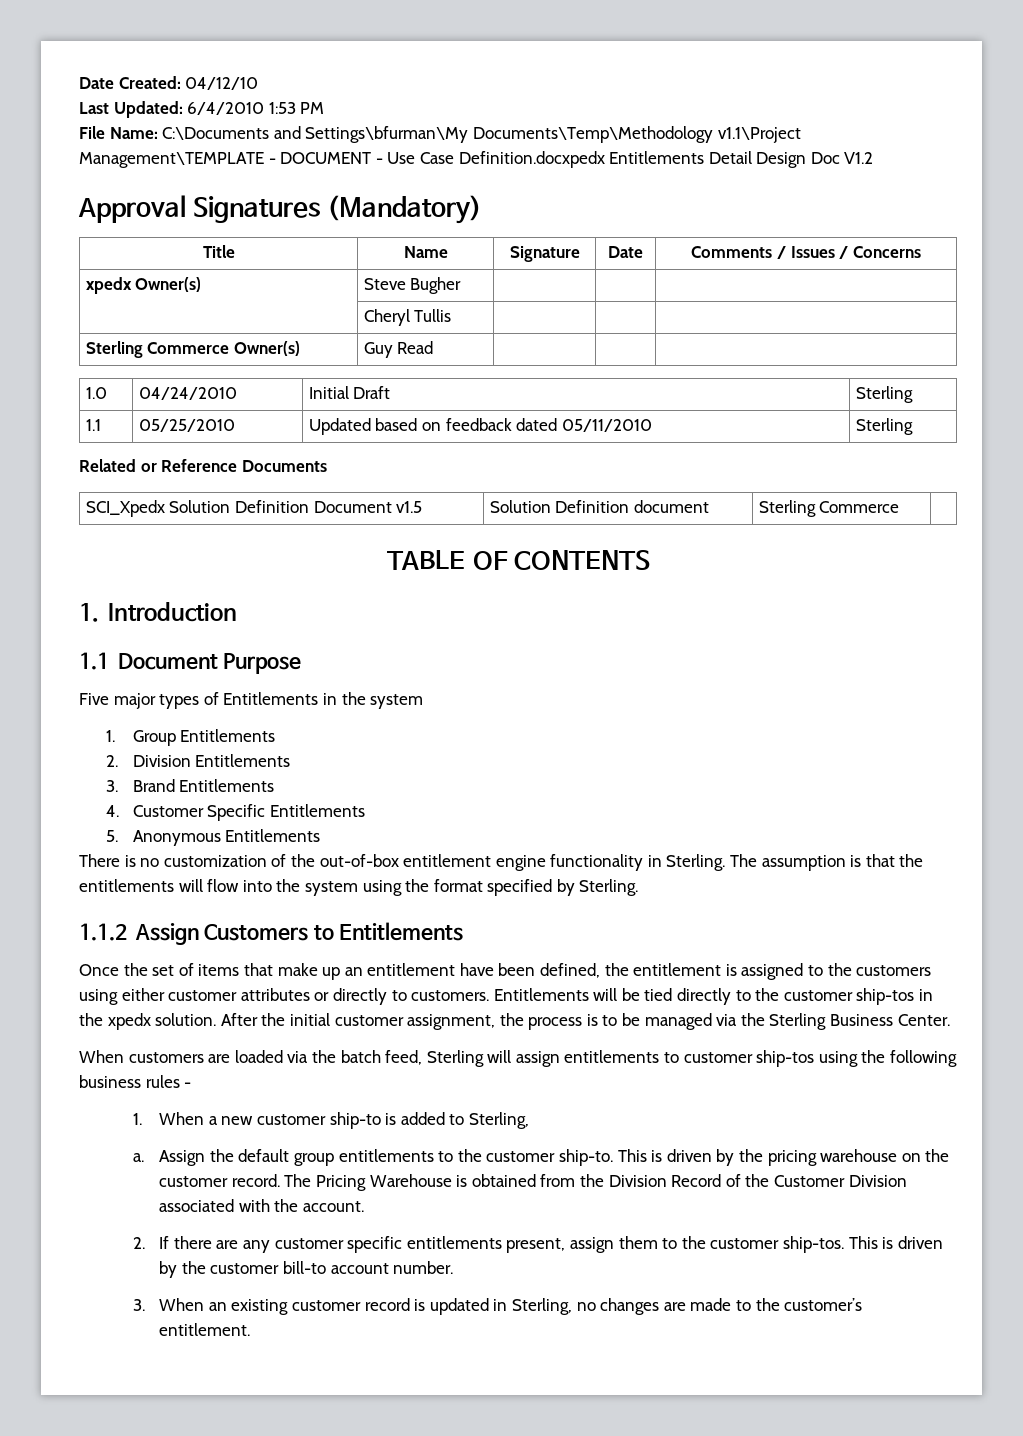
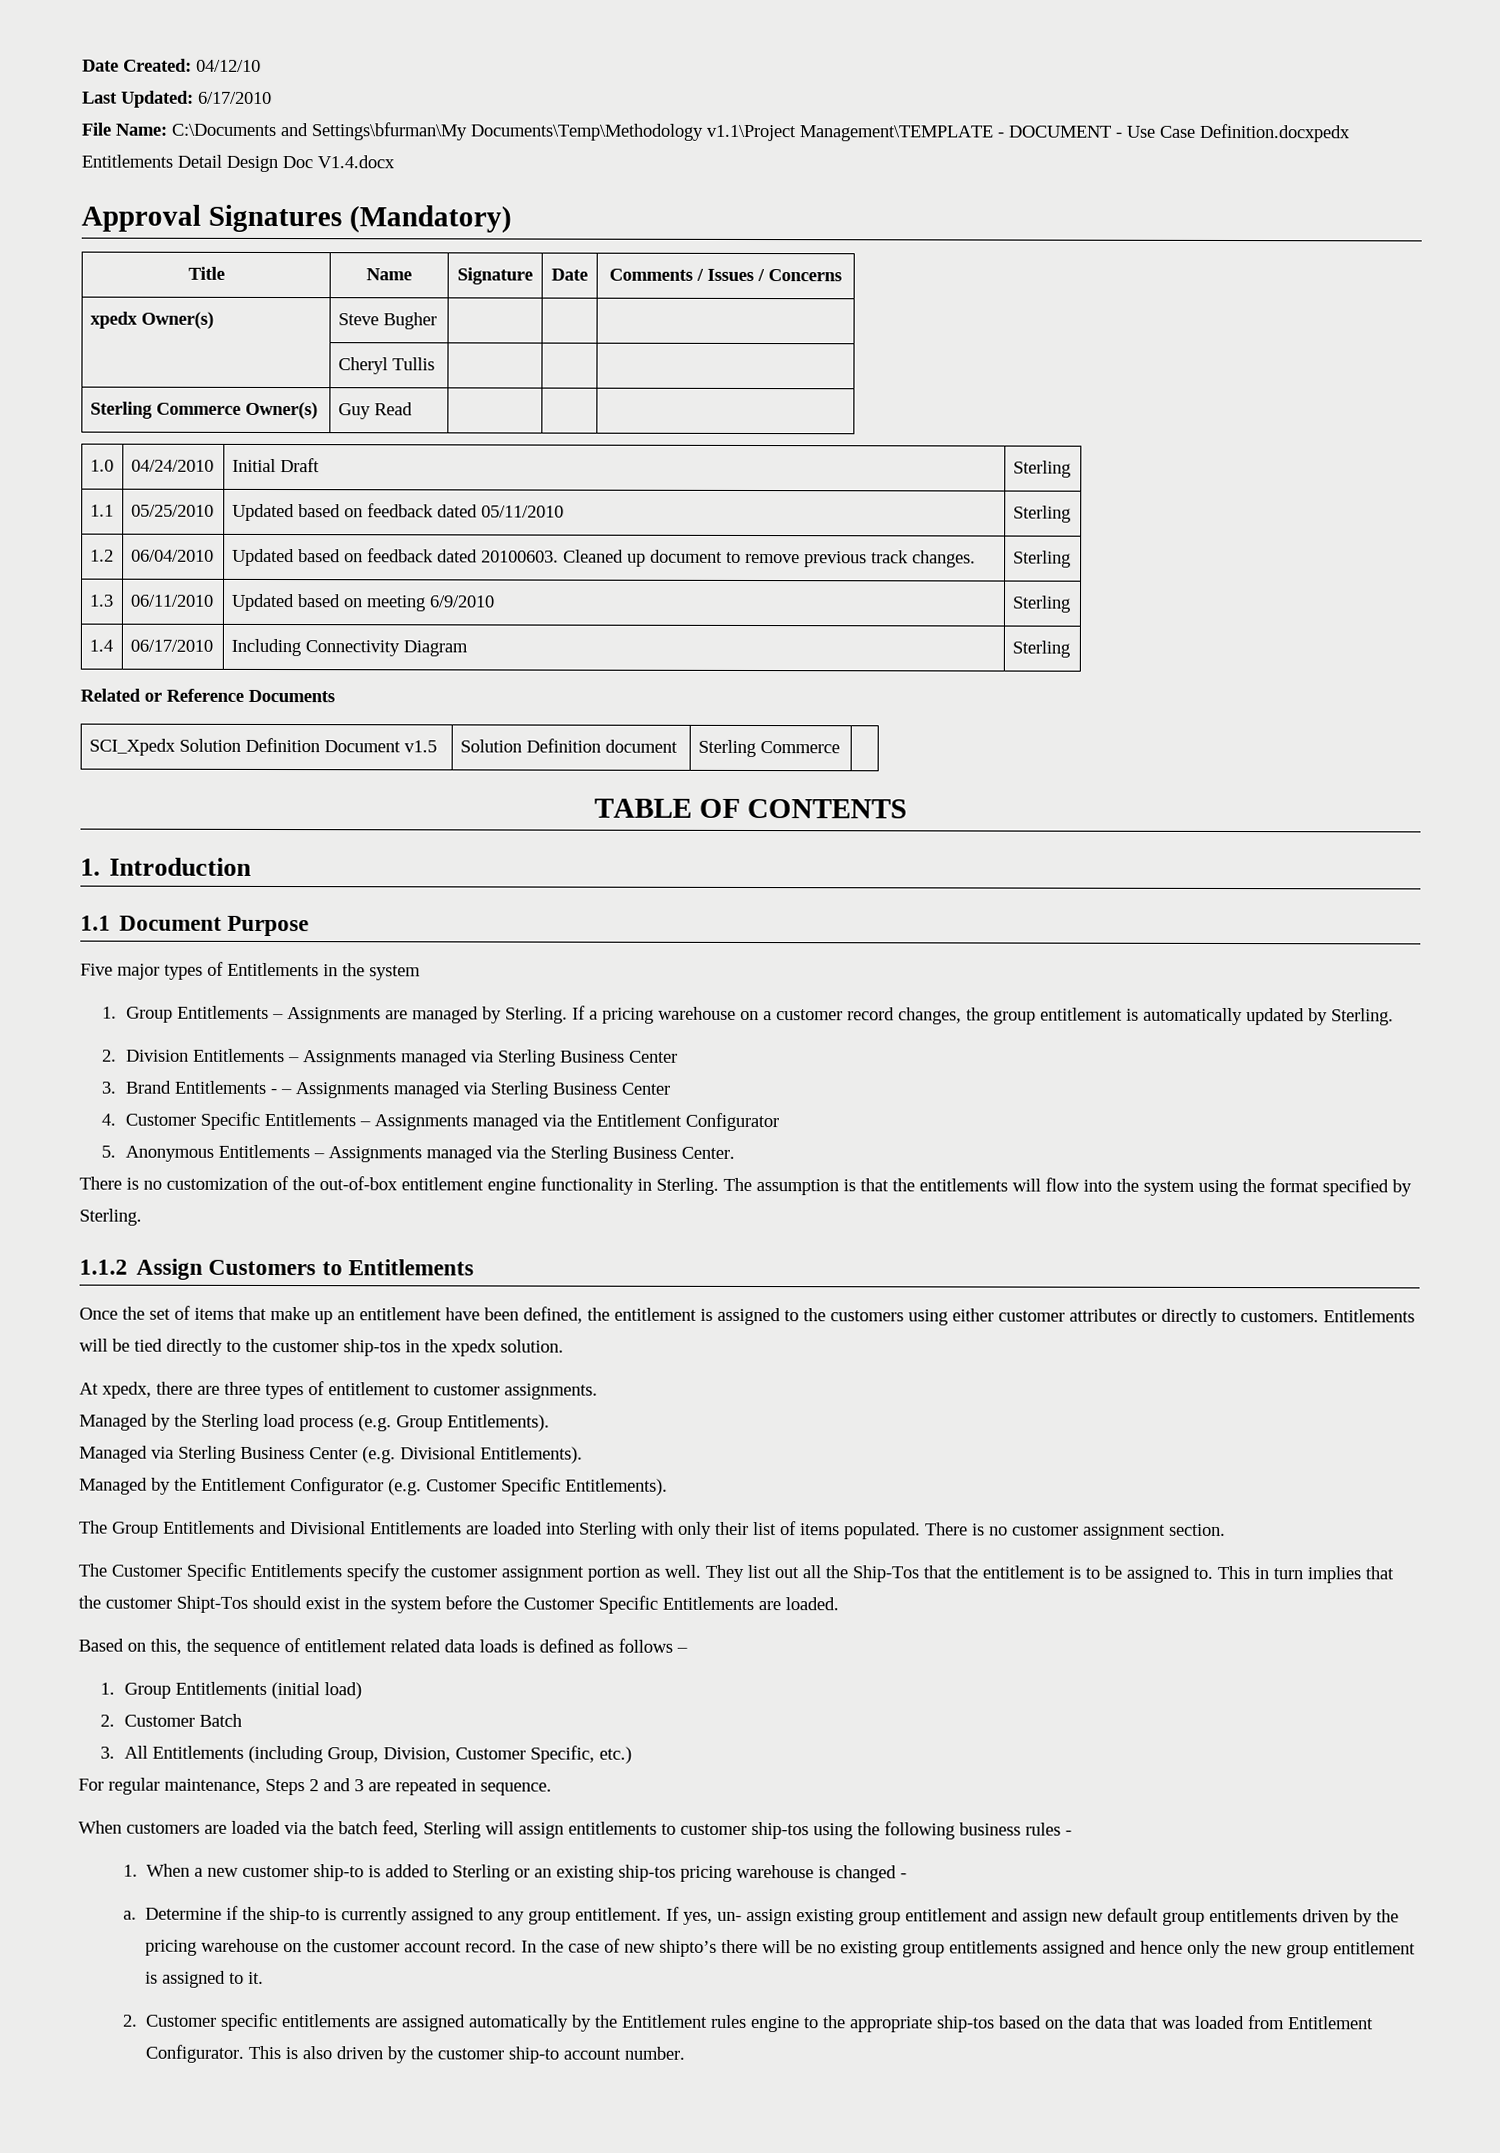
[187,102,325,115] 6/4/2010 1:53 PM -> [198,91,272,104] 6/17/2010
[844,152,874,164] V1.2 -> [317,155,395,169] V1.4.docx
(913, 426) none -> [89,549,114,562] [130,549,214,562] [231,548,976,568] [1012,550,1071,568] [88,594,114,607] [129,594,214,607] [230,593,495,612] [1011,595,1071,613] [88,639,113,652] [129,639,213,652] [230,638,468,657] [1011,640,1070,658] // 1.2 | 06/04/2010 | Updated based on feedback dated 20100603. Cleaned up document to remove previous track changes. | Sterling // 1.3 | 06/11/2010 | Updated based on meeting 6/9/2010 | Sterling // 1.4 | 06/17/2010 | Including Connectivity Diagram | Sterling
[105,754,291,767] [105,779,275,792] [105,804,365,821] [105,829,321,846] // 2. Division Entitlements // 3. Brand Entitlements // 4. Customer Specific Entitlements // 5. Anonymous Entitlements -> [271,1005,1394,1026] [102,1048,678,1067] [101,1080,670,1099] [101,1111,779,1132] [101,1144,735,1163] – Assignments are managed by Sterling. If a pricing warehouse on a customer record changes, the group entitlement is automatically updated by Sterling. // 2. Division Entitlements – Assignments managed via Sterling Business Center // 3. Brand Entitlements - – Assignments managed via Sterling Business Center // 4. Customer Specific Entitlements – Assignments managed via the Entitlement Configurator // 5. Anonymous Entitlements – Assignments managed via the Sterling Business Center.
[220,1013,950,1030] After the initial customer assignment, the process is to be managed via the Sterling Business Center. -> [79,1381,598,1400] [79,1413,550,1432] [79,1445,583,1464] [79,1477,668,1496] [79,1520,1226,1540] [78,1562,1394,1584] [78,1595,839,1614] [78,1638,688,1657] [100,1681,362,1700] [100,1713,242,1727] [100,1745,632,1764] [78,1777,552,1796] // At xpedx, there are three types of entitlement to customer assignments. // Managed by the Sterling load process (e.g. Group Entitlements). // Managed via Sterling Business Center (e.g. Divisional Entitlements). // Managed by the Entitlement Configurator (e.g. Customer Specific Entitlements). // The Group Entitlements and Divisional Entitlements are loaded into Sterling with only their list of items populated. There is no customer assignment section. // The Customer Specific Entitlements specify the customer assignment portion as well. They list out all the Ship-Tos that the entitlement is to be assigned to. This in turn implies that the customer Shipt-Tos should exist in the system before the Customer Specific Entitlements are loaded. // Based on this, the sequence of entitlement related data loads is defined as follows – // 1. Group Entitlements (initial load) // 2. Customer Batch // 3. All Entitlements (including Group, Division, Customer Specific, etc.) // For regular maintenance, Steps 2 and 3 are repeated in sequence.
[468,1112,529,1129] [132,1149,663,1166] Sterling, // a. Assign the default group entitlements to the customer ship-to. This is -> [451,1864,907,1883] [122,1905,1298,1926] Sterling or an existing ship-tos pricing warehouse is changed - // a. Determine if the ship-to is currently assigned to any group entitlement. If yes, un- assign existing group entitlement and assign new default group entitlements
[231,1174,907,1191] [159,1199,365,1212] [132,1236,894,1253] record. The Pricing Warehouse is obtained from the Division Record of the Customer Division associated with the account. // 2. If there are any customer specific entitlements present, assign them to the customer ship-tos. This is -> [403,1938,1416,1959] [144,1970,264,1988] [122,2012,1374,2033] [144,2044,332,2063] account record. In the case of new shipto’s there will be no existing group entitlements assigned and hence only the new group entitlement is assigned to it. // 2. Customer specific entitlements are assigned automatically by the Entitlement rules engine to the appropriate ship-tos based on the data that was loaded from Entitlement Configurator. This is also
[283,1261,327,1274] bill-to -> [507,2046,559,2064] ship-to
[132,1298,863,1315] [159,1323,251,1336] // 3. When an existing customer record is updated in Sterling, no changes are made to the customer’s entitlement. -> (685, 2053) none

